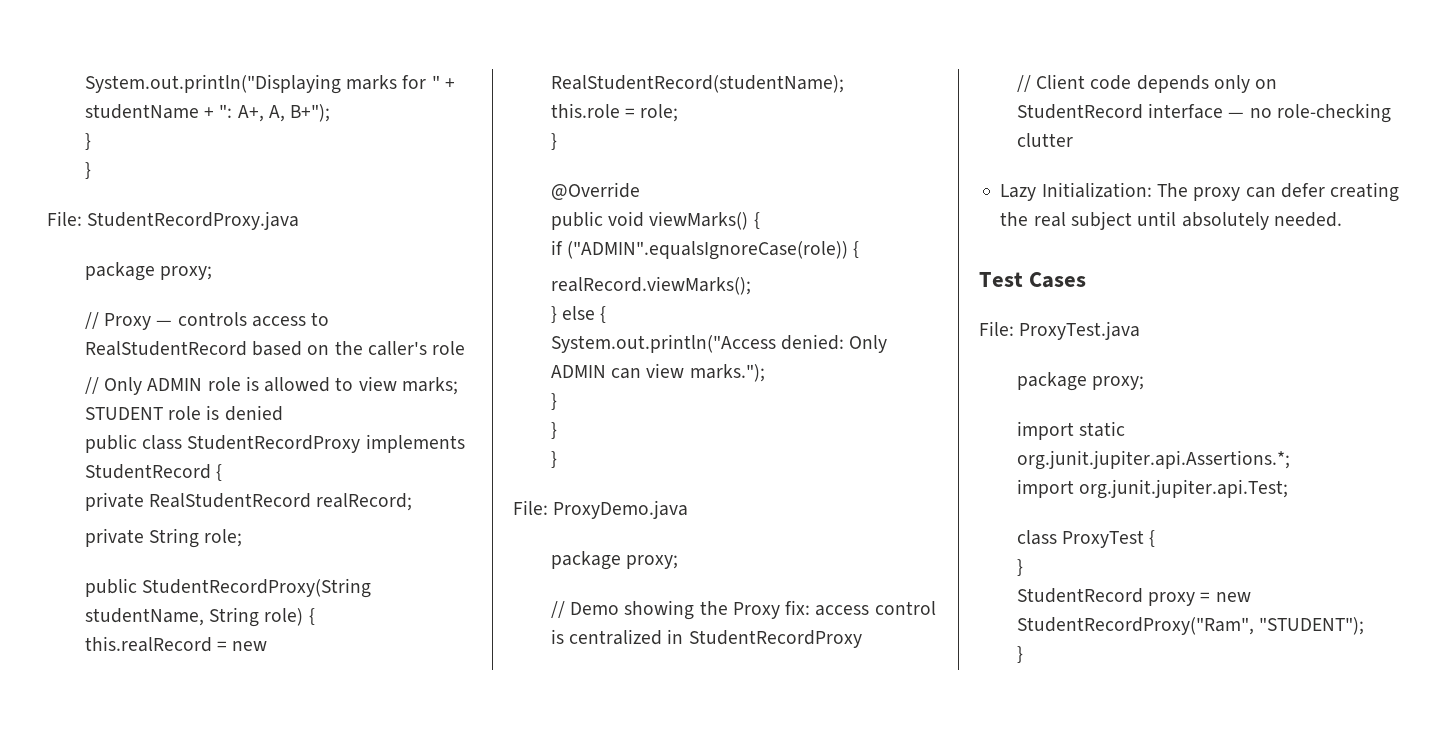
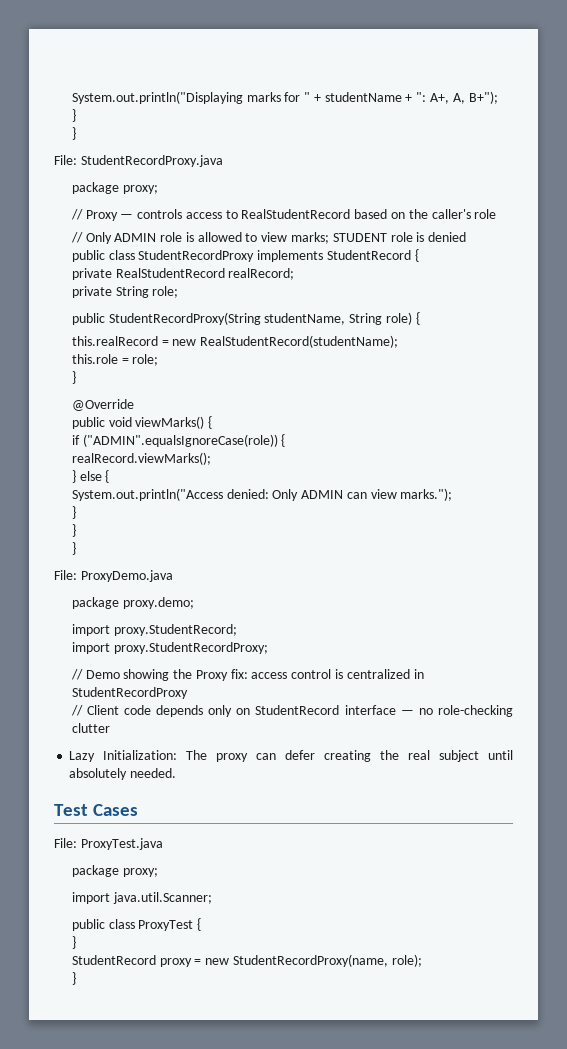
[626,555,679,569] proxy; -> [122,597,194,609] [71,624,237,636] [71,642,268,654] proxy.demo; // import proxy.StudentRecord; // import proxy.StudentRecordProxy;
[1079,421,1126,437] [1016,450,1290,470] [1016,479,1289,499] static org.junit.jupiter.api.Assertions.*; // import org.junit.jupiter.api.Test; // -> [112,892,212,904] [71,919,105,931] java.util.Scanner; // public
[1016,617,1365,635] StudentRecordProxy("Ram", "STUDENT"); -> [232,954,422,967] StudentRecordProxy(name, role);

